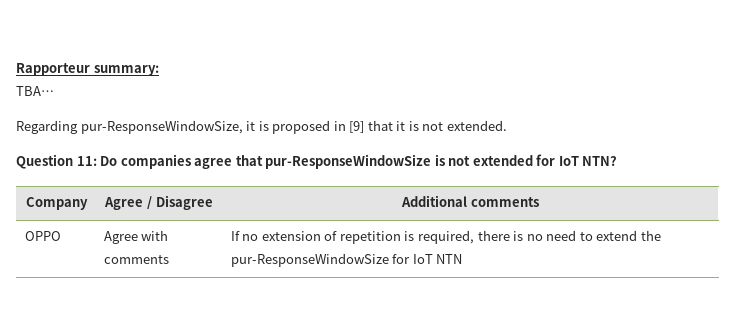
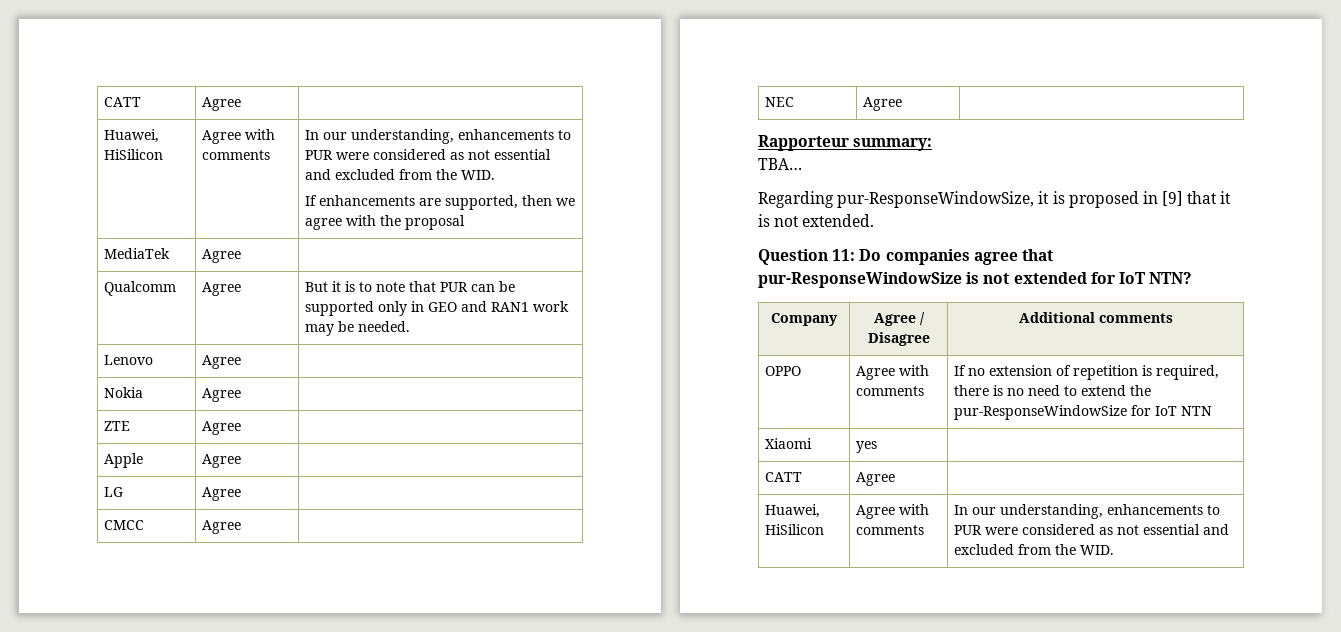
(16, 69) none -> [104,97,142,107] [202,97,242,111] [104,129,160,143] [104,149,164,160] [202,129,276,144] [202,150,271,160] [305,129,572,144] [305,149,552,160] [305,169,496,180] [305,195,576,210] [305,215,466,230] [104,248,171,259] [202,249,242,263] [104,281,177,296] [202,282,242,296] [305,281,516,292] [305,301,570,316] [305,321,411,336] [104,355,154,365] [202,355,242,369] [104,387,144,398] [202,388,242,402] [104,421,131,431] [202,421,242,435] [104,453,144,468] [202,454,242,468] [104,487,124,497] [202,487,242,501] [104,520,145,530] [202,520,242,534] [765,97,795,107] [863,97,903,111] CATT | Agree | // Huawei, HiSilicon | Agree with comments | In our understanding, enhancements to PUR were considered as not essential and excluded from the WID. // If enhancements are supported, then we agree with the proposal // MediaTek | Agree | // Qualcomm | Agree | But it is to note that PUR can be supported only in GEO and RAN1 work may be needed. // Lenovo | Agree | // Nokia | Agree | // ZTE | Agree | // Apple | Agree | // LG | Agree | // CMCC | Agree | // NEC | Agree | //
(463, 259) none -> [765,438,813,449] [856,441,878,453] [765,472,803,482] [856,472,896,486] [765,504,821,518] [765,524,825,535] [856,504,930,519] [856,525,925,535] [954,504,1221,519] [954,524,1230,535] [954,544,1115,555] // Xiaomi | yes | // CATT | Agree | // Huawei, HiSilicon | Agree with comments | In our understanding, enhancements to PUR were considered as not essential and excluded from the WID.

